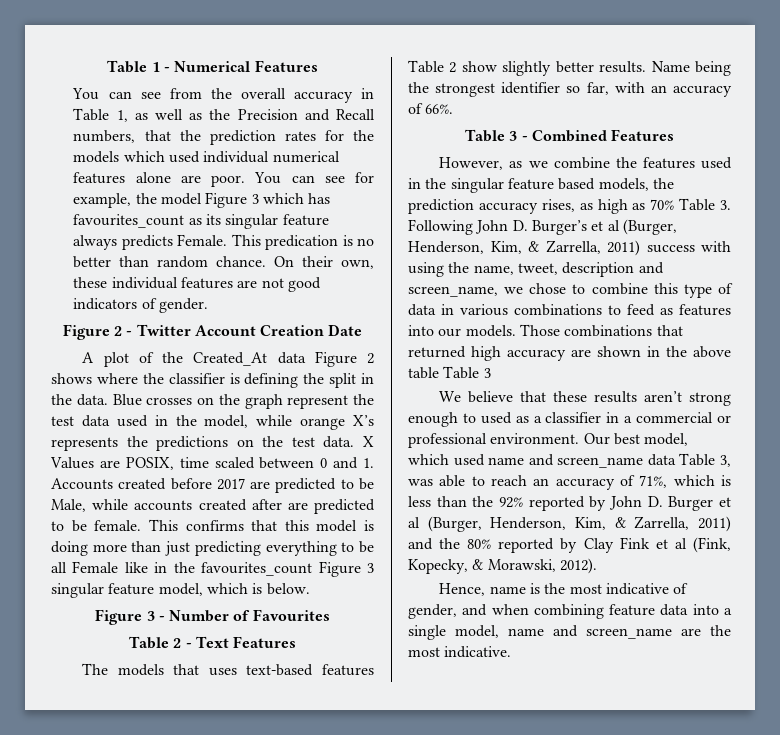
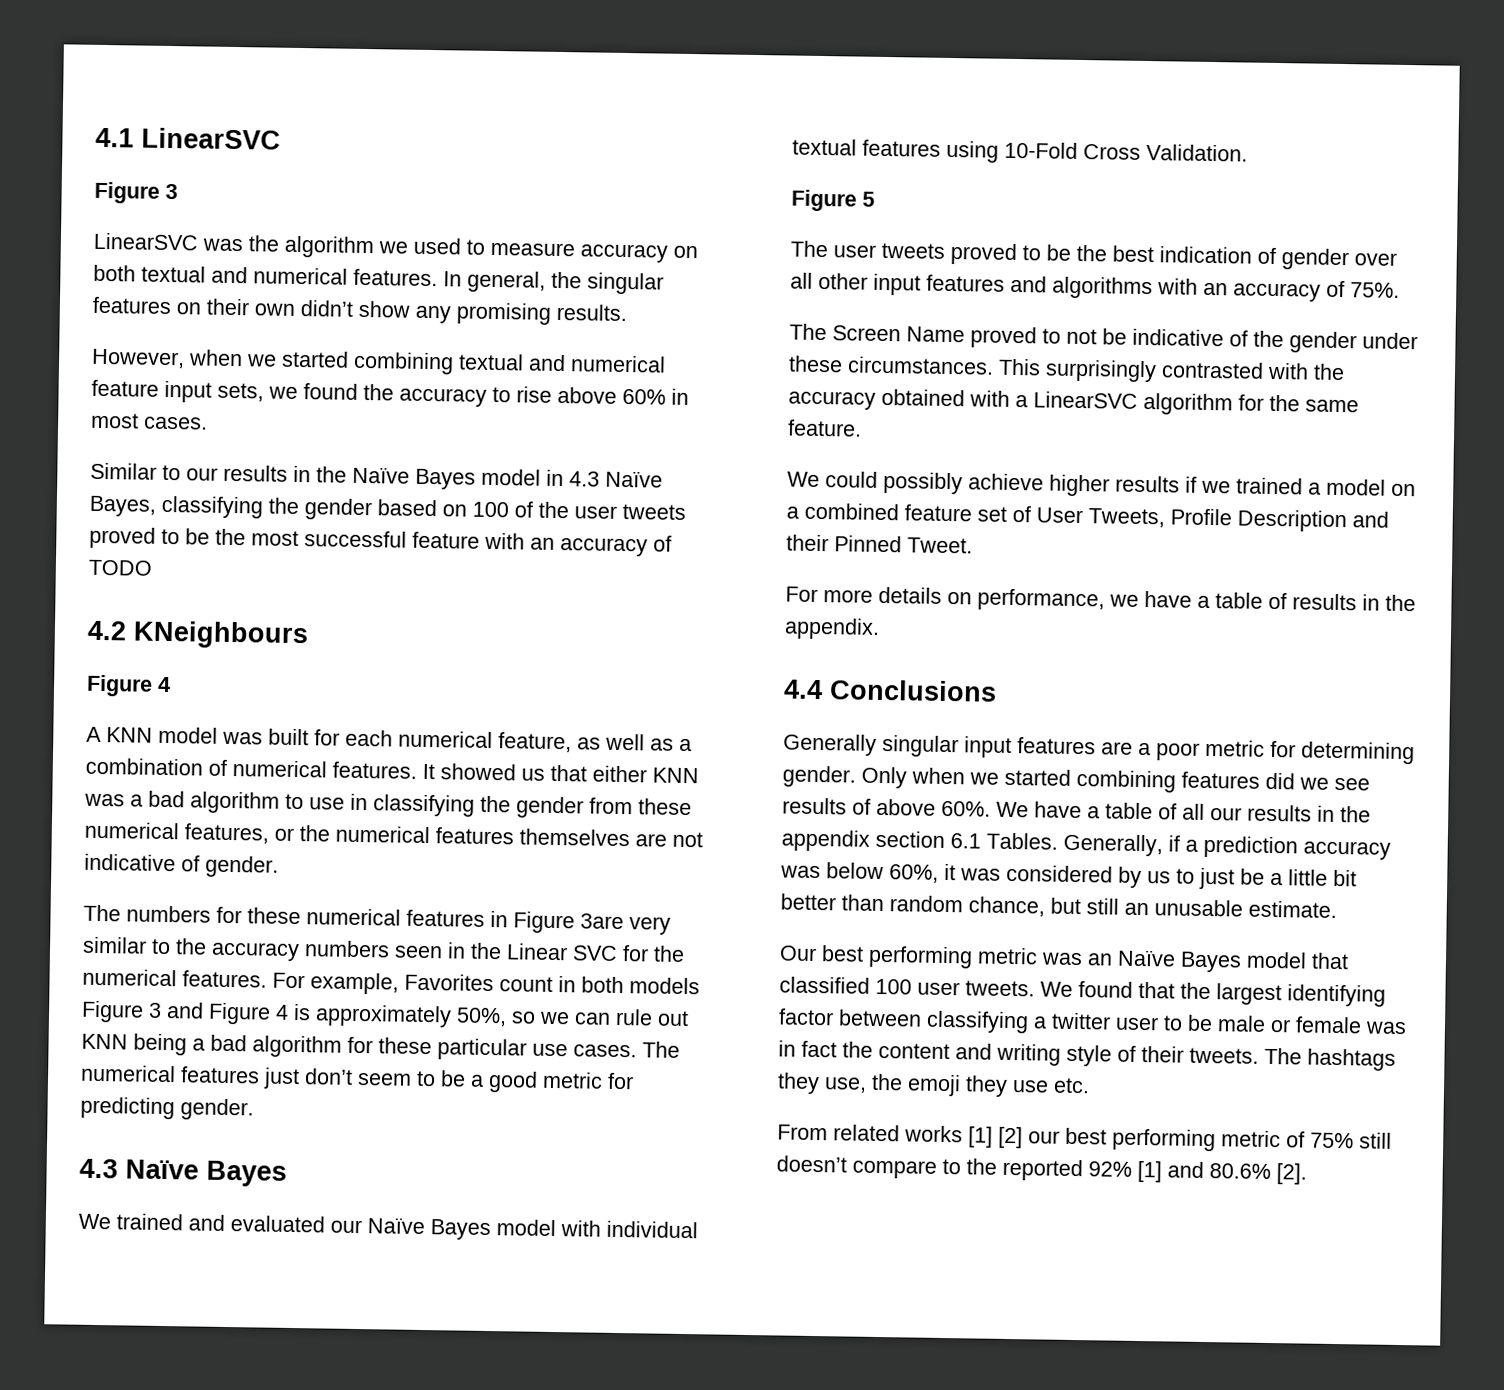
[107,60,318,73] [72,88,374,103] [73,108,375,122] [73,130,374,145] [73,151,340,163] [73,172,375,187] [73,192,331,208] [73,214,329,229] [73,234,374,250] [73,256,374,269] [73,277,322,292] [73,298,209,313] [62,324,363,340] [82,351,374,367] [51,373,374,388] [51,394,374,409] [51,415,374,430] [51,436,374,451] [50,457,374,470] [51,478,374,493] [51,499,375,514] [51,519,374,532] [51,541,374,556] [51,561,374,577] [51,583,310,598] [95,609,330,625] [128,636,297,649] [82,663,374,676] [408,60,731,76] [408,82,732,97] [408,103,454,114] [464,129,675,142] [439,157,732,170] [408,178,674,193] [408,198,731,214] [408,219,677,235] [408,240,731,256] [408,262,664,277] [408,283,733,298] [408,304,731,316] [408,324,683,337] [408,346,731,361] [408,366,491,379] [439,391,731,406] [408,412,731,427] [408,433,689,448] [408,453,731,468] [408,475,731,490] [408,496,731,511] [408,516,731,532] [408,537,731,553] [408,558,597,574] [439,583,689,596] [408,604,732,619] [408,625,731,640] [408,646,512,658] Table 1 - Numerical Features // You can see from the overall accuracy in Table 1, as well as the Precision and Recall numbers, that the prediction rates for the models which used individual numerical features alone are poor. You can see for example, the model Figure 3 which has favourites_count as its singular feature always predicts Female. This predication is no better than random chance. On their own, these individual features are not good indicators of gender. // Figure 2 - Twitter Account Creation Date // A plot of the Created_At data Figure 2 shows where the classifier is defining the split in the data. Blue crosses on the graph represent the test data used in the model, while orange X’s represents the predictions on the test data. X Values are POSIX, time scaled between 0 and 1. Accounts created before 2017 are predicted to be Male, while accounts created after are predicted to be female. This confirms that this model is doing more than just predicting everything to be all Female like in the favourites_count Figure 3 singular feature model, which is below. // Figure 3 - Number of Favourites // Table 2 - Text Features // The models that uses text-based features Table 2 show slightly better results. Name being the strongest identifier so far, with an accuracy of 66%. // Table 3 - Combined Features // However, as we combine the features used in the singular feature based models, the prediction accuracy rises, as high as 70% Table 3. Following John D. Burger’s et al (Burger, Henderson, Kim, & Zarrella, 2011) success with using the name, tweet, description and screen_name, we chose to combine this type of data in various combinations to feed as features into our models. Those combinations that returned high accuracy are shown in the above table Table 3 // We believe that these results aren’t strong enough to used as a classifier in a commercial or professional environment. Our best model, which used name and screen_name data Table 3, was able to reach an accuracy of 71%, which is less than the 92% reported by John D. Burger et al (Burger, Henderson, Kim, & Zarrella, 2011) and the 80% reported by Clay Fink et al (Fink, Kopecky, & Morawski, 2012). // Hence, name is the most indicative of gender, and when combining feature data into a single model, name and screen_name are the most indicative. -> [95,127,281,150] [94,181,178,204] [93,232,698,263] [93,264,664,295] [92,296,627,325] [91,348,666,375] [91,379,689,407] [91,412,208,430] [90,462,663,490] [89,495,686,521] [89,526,672,557] [88,559,152,576] [87,620,309,650] [86,674,171,697] [86,726,692,753] [85,757,699,784] [84,790,692,819] [84,821,703,848] [84,853,279,878] [83,904,671,935] [82,936,685,962] [82,968,700,995] [81,1000,689,1028] [81,1033,680,1061] [80,1064,634,1093] [80,1096,254,1121] [79,1158,287,1187] [78,1213,698,1241] [792,138,1248,163] [791,189,875,212] [790,240,1397,271] [790,272,1400,302] [789,323,1418,354] [788,355,1345,383] [788,388,1359,416] [787,419,862,437] [787,471,1416,497] [786,502,1389,533] [786,534,973,554] [785,586,1416,612] [784,617,880,640] [783,679,997,702] [783,733,1415,765] [782,765,1370,793] [782,797,1371,823] [781,829,1391,860] [780,862,1357,890] [780,893,1337,919] [779,945,1349,973] [779,976,1386,1007] [778,1008,1407,1035] [778,1040,1396,1071] [777,1072,1090,1097] [777,1124,1392,1152] [776,1155,1307,1185] 4.1 LinearSVC // Figure 3 // LinearSVC was the algorithm we used to measure accuracy on both textual and numerical features. In general, the singular features on their own didn’t show any promising results. // However, when we started combining textual and numerical feature input sets, we found the accuracy to rise above 60% in most cases. // Similar to our results in the Naïve Bayes model in 4.3 Naïve Bayes, classifying the gender based on 100 of the user tweets proved to be the most successful feature with an accuracy of TODO // 4.2 KNeighbours // Figure 4 // A KNN model was built for each numerical feature, as well as a combination of numerical features. It showed us that either KNN was a bad algorithm to use in classifying the gender from these numerical features, or the numerical features themselves are not indicative of gender. // The numbers for these numerical features in Figure 3are very similar to the accuracy numbers seen in the Linear SVC for the numerical features. For example, Favorites count in both models Figure 3 and Figure 4 is approximately 50%, so we can rule out KNN being a bad algorithm for these particular use cases. The numerical features just don’t seem to be a good metric for predicting gender. // 4.3 Naïve Bayes // We trained and evaluated our Naïve Bayes model with individual textual features using 10-Fold Cross Validation. // Figure 5 // The user tweets proved to be the best indication of gender over all other input features and algorithms with an accuracy of 75%. // The Screen Name proved to not be indicative of the gender under these circumstances. This surprisingly contrasted with the accuracy obtained with a LinearSVC algorithm for the same feature. // We could possibly achieve higher results if we trained a model on a combined feature set of User Tweets, Profile Description and their Pinned Tweet. // For more details on performance, we have a table of results in the appendix. // 4.4 Conclusions // Generally singular input features are a poor metric for determining gender. Only when we started combining features did we see results of above 60%. We have a table of all our results in the appendix section 6.1 Tables. Generally, if a prediction accuracy was below 60%, it was considered by us to just be a little bit better than random chance, but still an unusable estimate. // Our best performing metric was an Naïve Bayes model that classified 100 user tweets. We found that the largest identifying factor between classifying a twitter user to be male or female was in fact the content and writing style of their tweets. The hashtags they use, the emoji they use etc. // From related works [1] [2] our best performing metric of 75% still doesn’t compare to the reported 92% [1] and 80.6% [2].

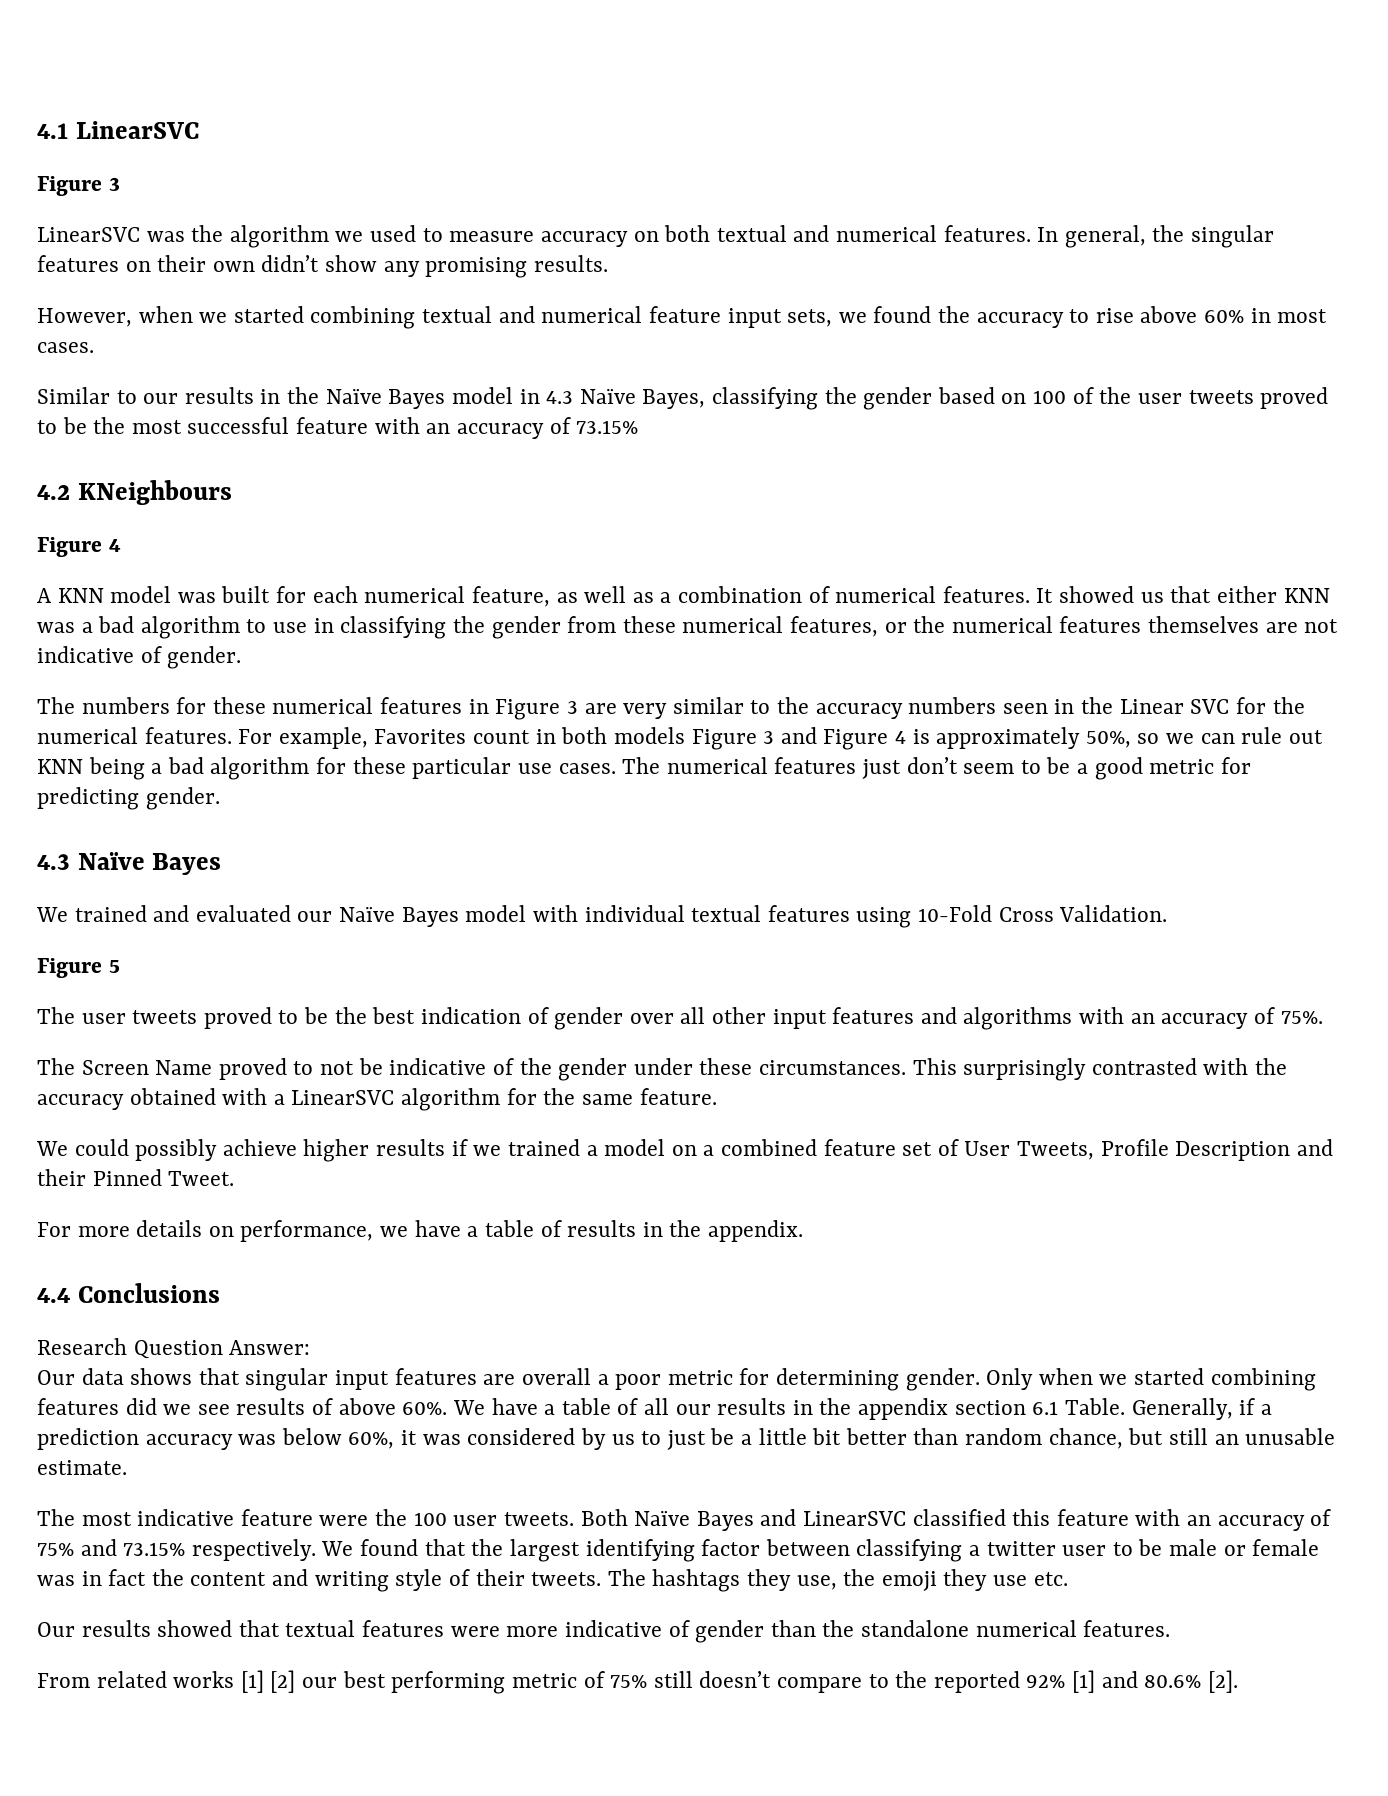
[88,559,152,576] TODO -> [576,420,639,434] 73.15%
[580,913,624,930] 3are -> [566,701,617,714] 3 are
[783,733,877,756] Generally -> [37,1338,311,1359] [37,1368,240,1385] Research Question Answer: // Our data shows that
(1133, 748) none -> [521,1368,591,1385] overall
[986,832,1058,850] Tables. -> [1064,1398,1125,1415] Table.
[779,945,1349,973] [779,976,1035,997] Our best performing metric was an Naïve Bayes model that classified 100 user tweets. -> [37,1509,1332,1531] [37,1539,316,1561] The most indicative feature were the 100 user tweets. Both Naïve Bayes and LinearSVC classified this feature with an accuracy of 75% and 73.15% respectively.
(1090, 1085) none -> [37,1620,1171,1643] // Our results showed that textual features were more indicative of gender than the standalone numerical features.

